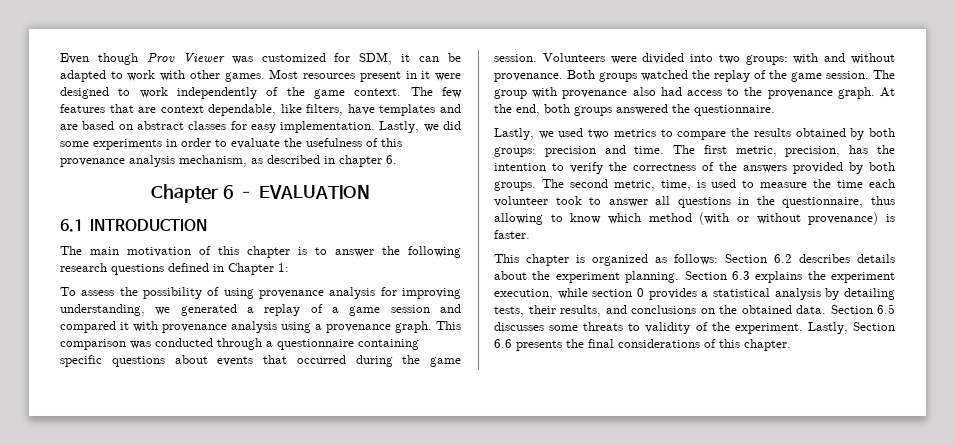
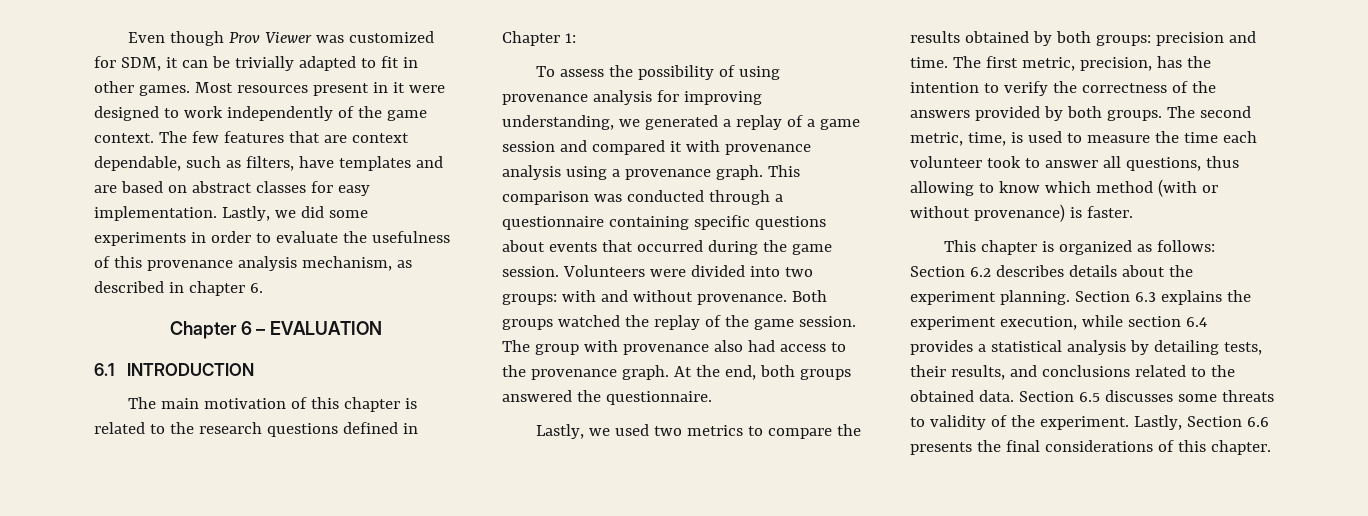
(461, 57) none -> [234,56,294,71] trivially
[127,70,186,81] work with -> [380,56,418,68] fit in
[280,104,302,113] like -> [185,156,241,168] such as
[315,246,461,258] to answer the following -> [94,422,194,434] related to the
[677,196,864,208] questions in the questionnaire, -> [1125,157,1201,171] questions,
[637,288,644,297] 0 -> [1185,317,1207,327] 6.4
[700,308,715,314] on -> [1134,365,1206,377] related to

